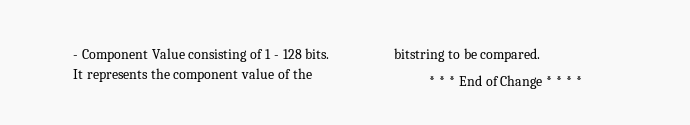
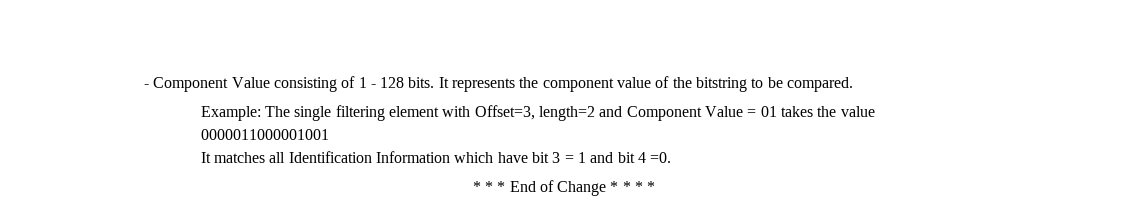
(541, 55) none -> [200,105,875,121] [200,129,329,140] [200,151,672,163] // Example: The single filtering element with Offset=3, length=2 and Component Value = 01 takes the value // 0000011000001001 // It matches all Identification Information which have bit 3 = 1 and bit 4 =0.

